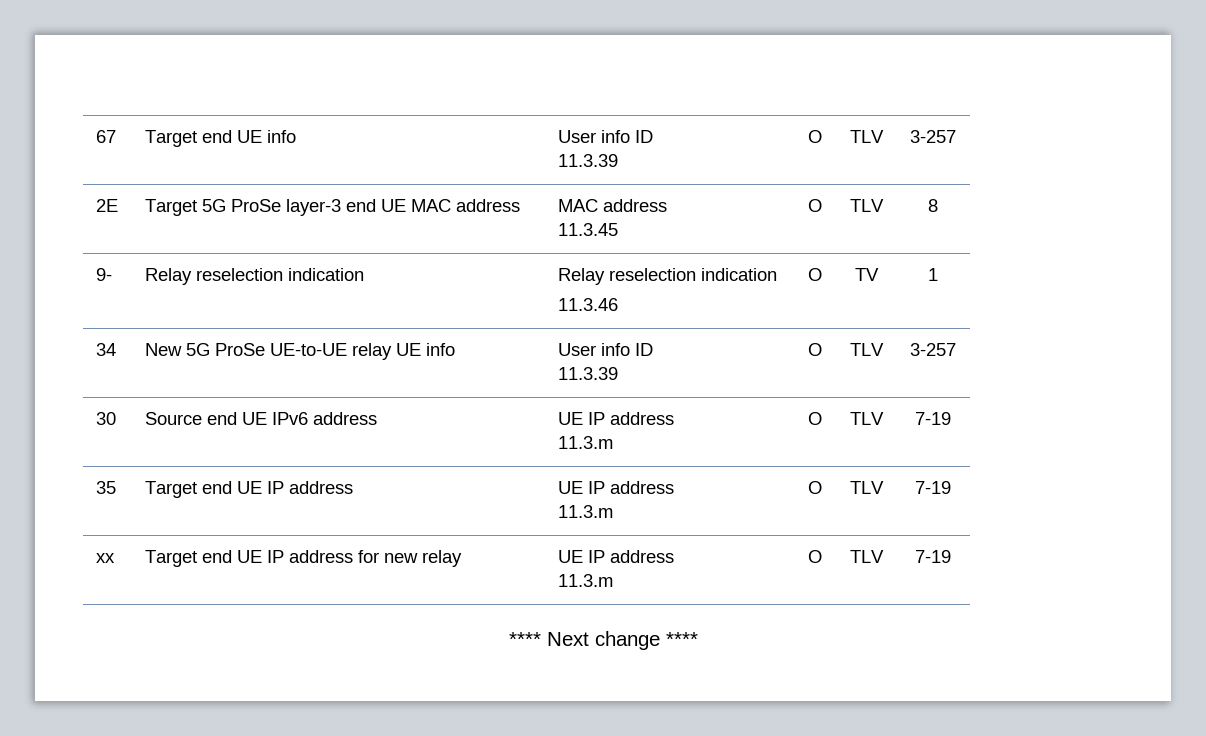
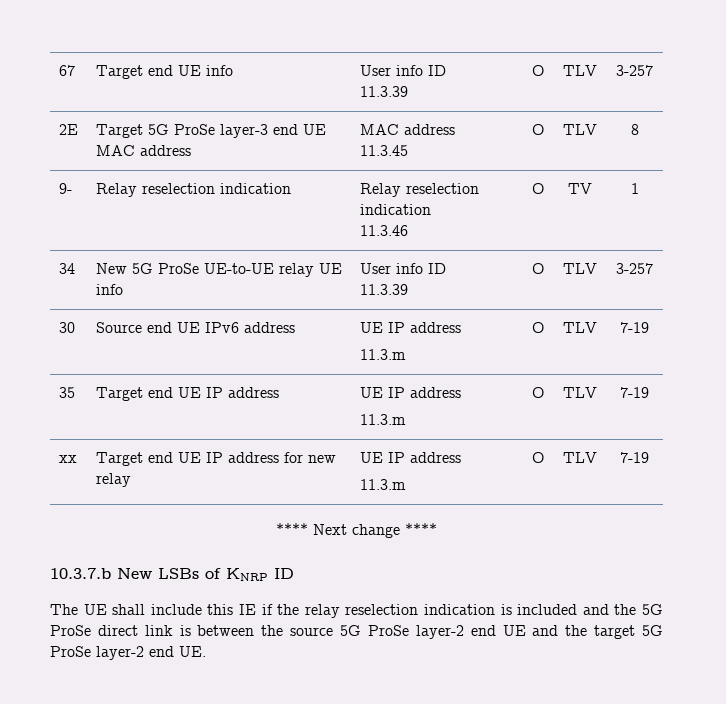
(698, 639) none -> [50,568,294,581] [50,604,664,618] [50,625,664,639] [50,646,206,660] // 10.3.7.b New LSBs of KNRP ID // The UE shall include this IE if the relay reselection indication is included and the 5G ProSe direct link is between the source 5G ProSe layer-2 end UE and the target 5G ProSe layer-2 end UE.

